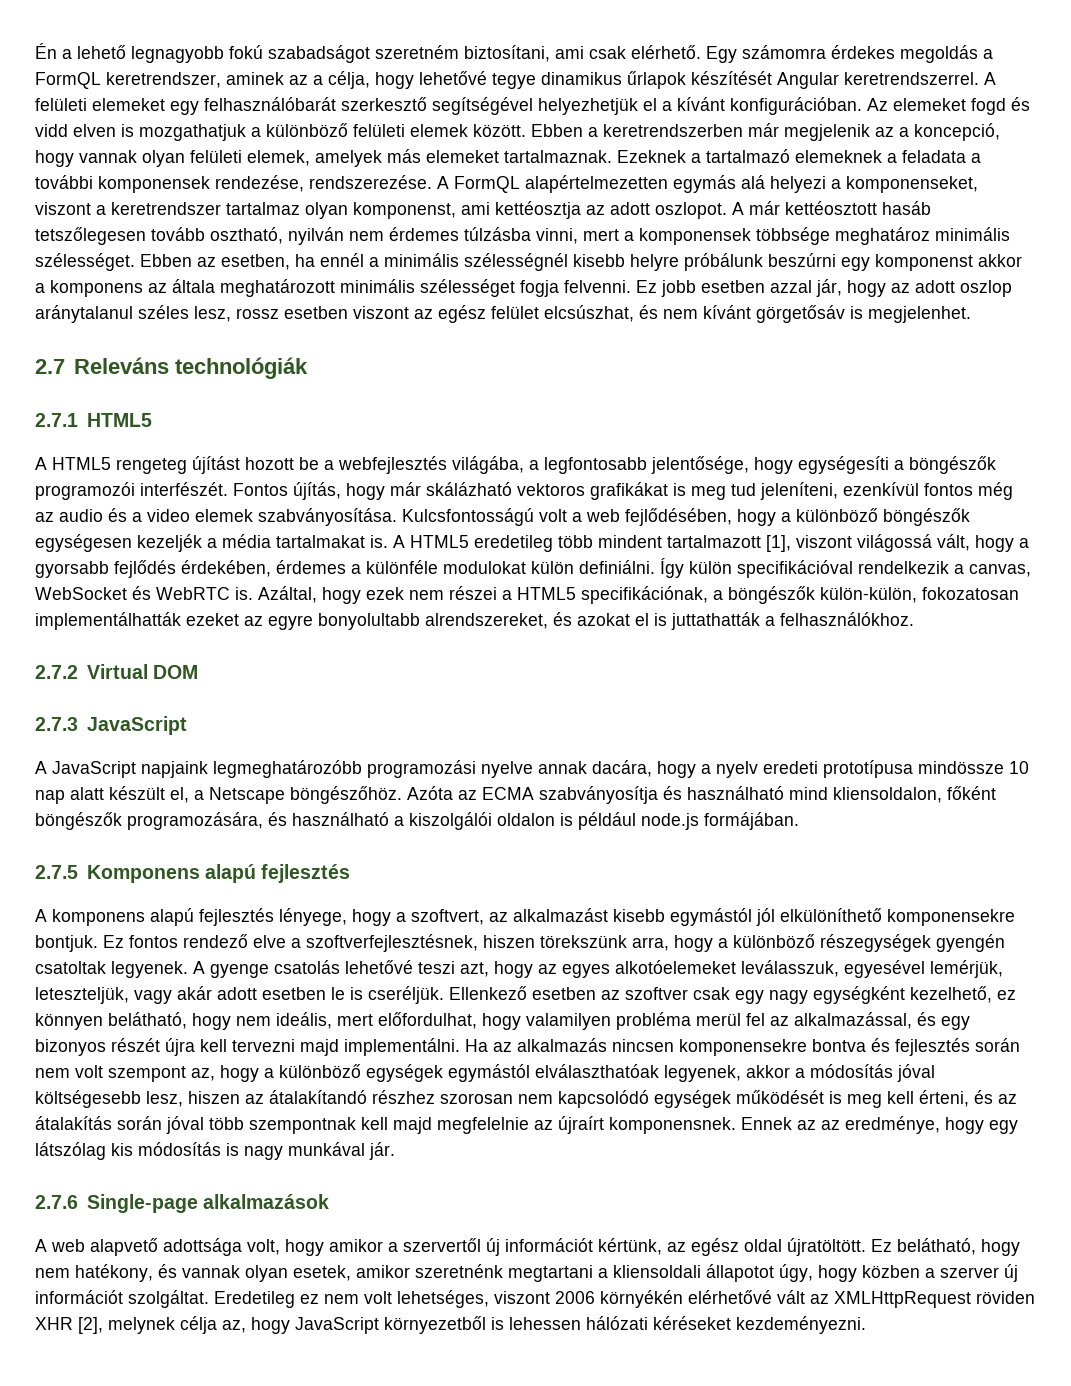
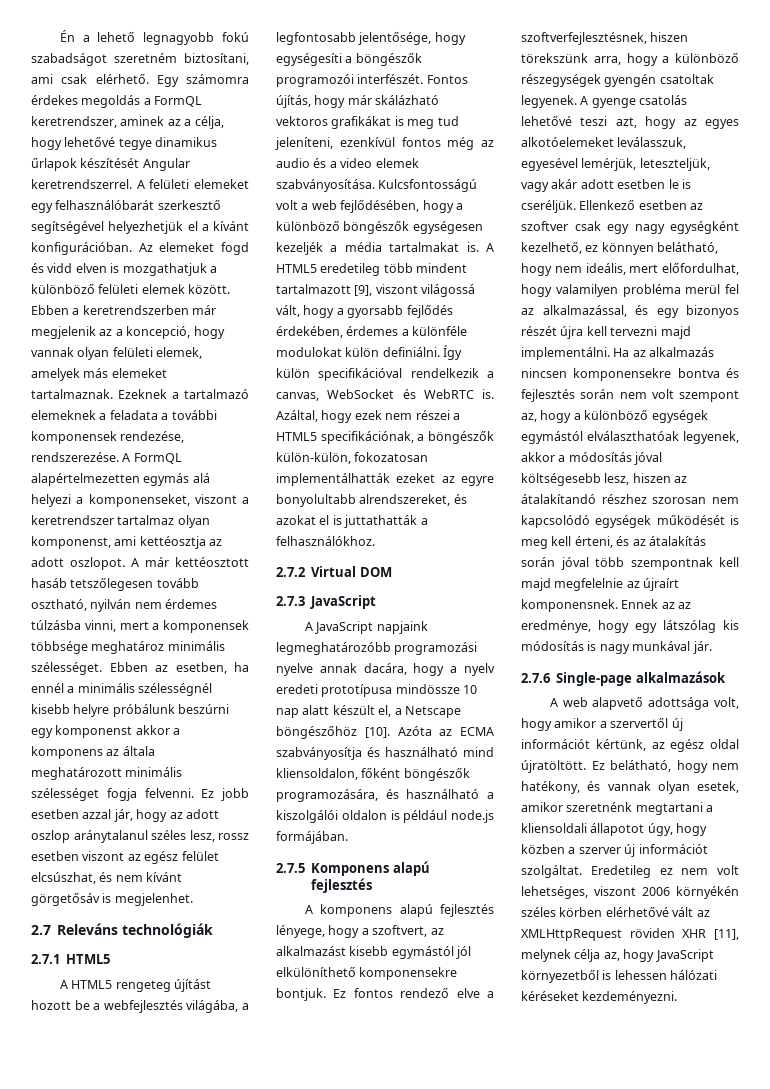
[766,535,791,552] [1], -> [354,285,373,296] [9],
[290,786,402,804] böngészőhöz. -> [276,725,390,739] böngészőhöz [10].
(683, 1299) none -> [521,907,603,917] széles körben
[78,1317,103,1334] [2], -> [714,929,739,940] [11],

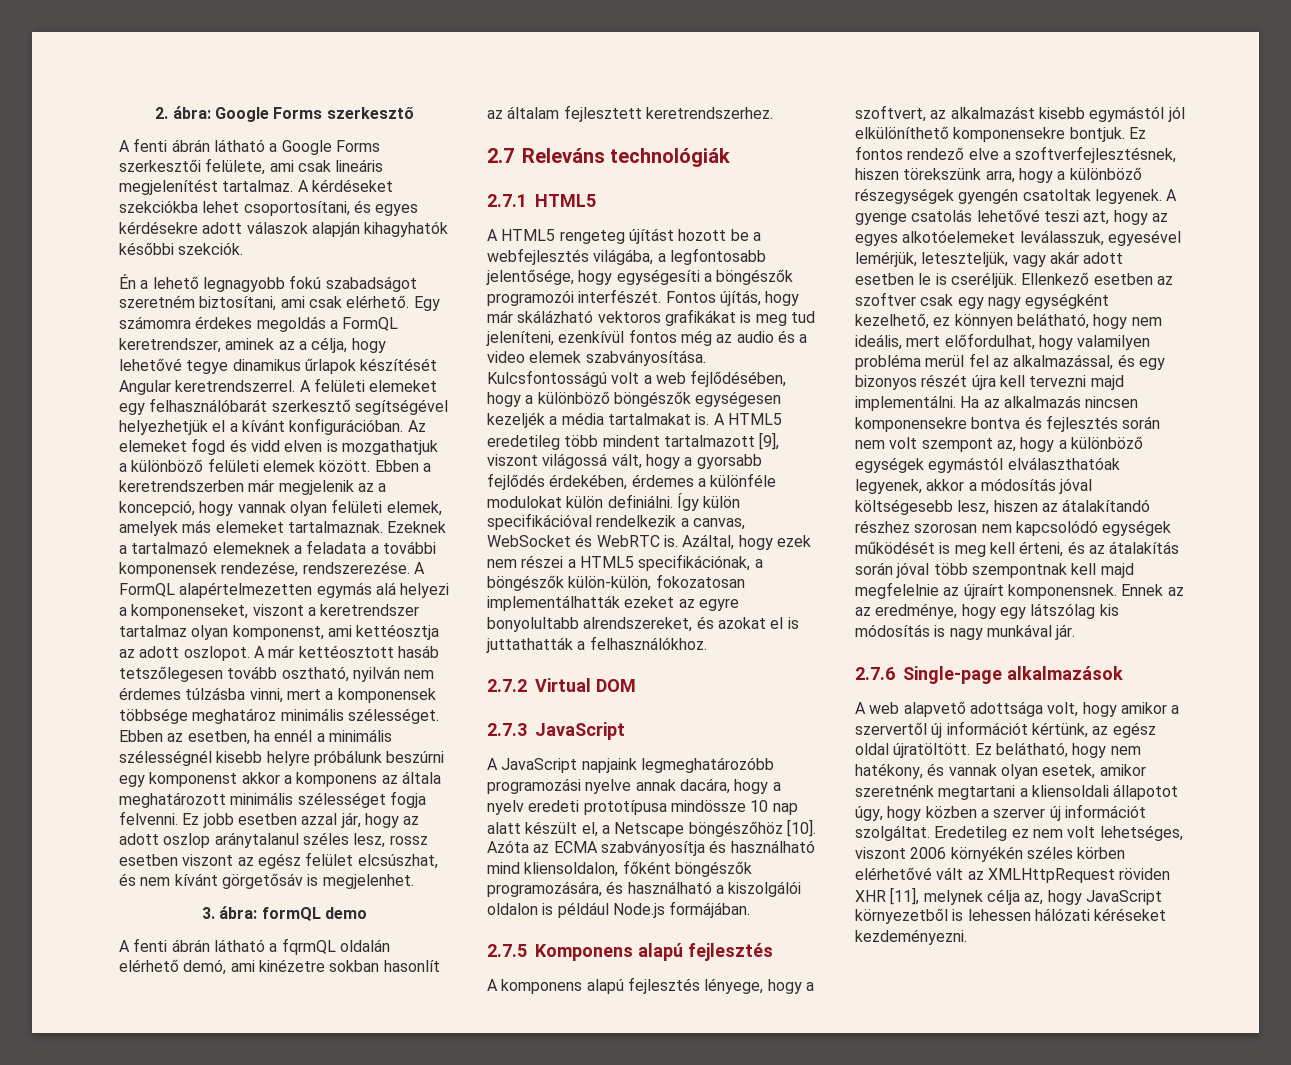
(59, 36) none -> [155,106,414,122] [119,138,380,155] [119,158,384,175] [119,179,393,195] [119,200,419,216] [119,221,449,237] [119,242,244,255] 2. ábra: Google Forms szerkesztő // A fenti ábrán látható a Google Forms szerkesztői felülete, ami csak lineáris megjelenítést tartalmaz. A kérdéseket szekciókba lehet csoportosítani, és egyes kérdésekre adott válaszok alapján kihagyhatók későbbi szekciók. //
(193, 899) none -> [202,906,367,921] [119,938,390,955] [119,959,440,975] [487,105,773,122] // 3. ábra: formQL demo // A fenti ábrán látható a fqrmQL oldalán elérhető demó, ami kinézetre sokban hasonlít az általam fejlesztett keretrendszerhez.
[451,810,494,823] node.js -> [612,903,665,918] Node.js

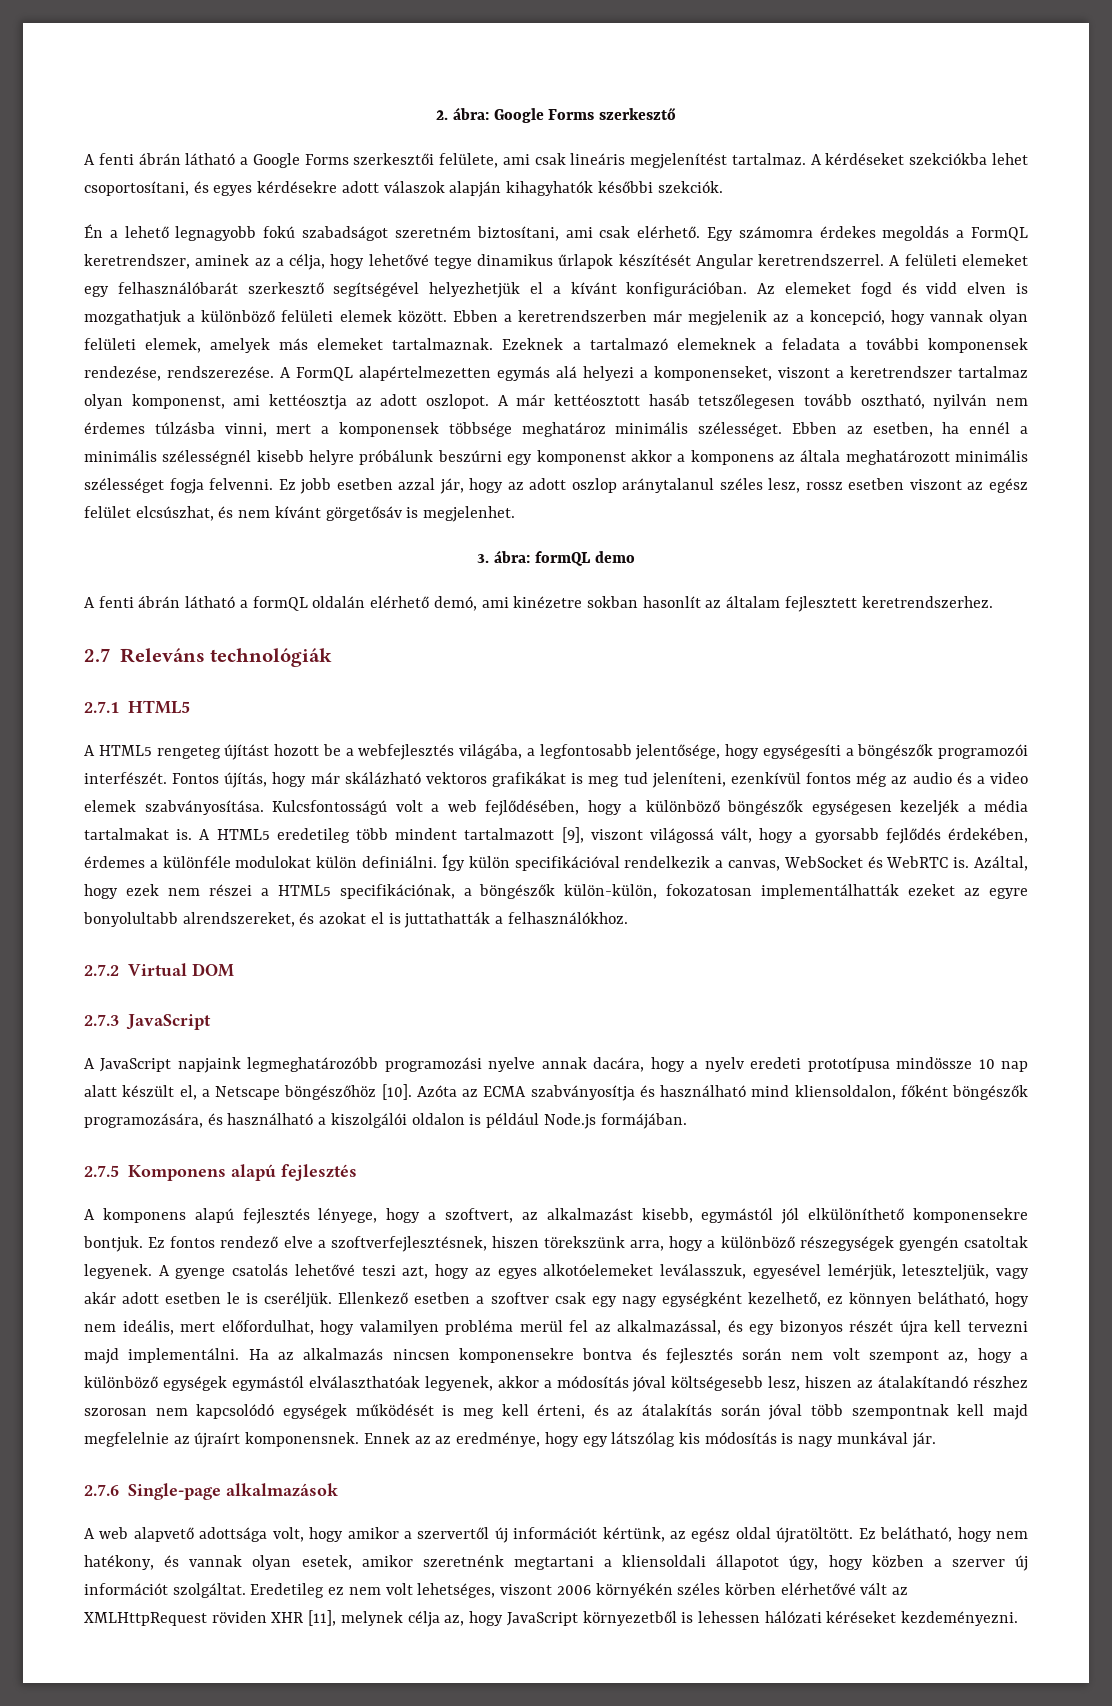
[281,938,336,955] fqrmQL -> [252,596,308,611] formQL
[1038,107,1085,119] kisebb -> [641,1208,693,1223] kisebb,
[1156,276,1173,285] az -> [476,1296,485,1304] a

